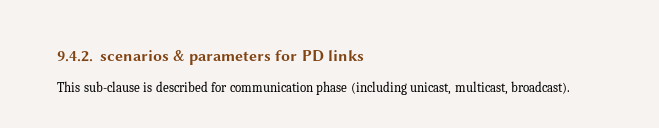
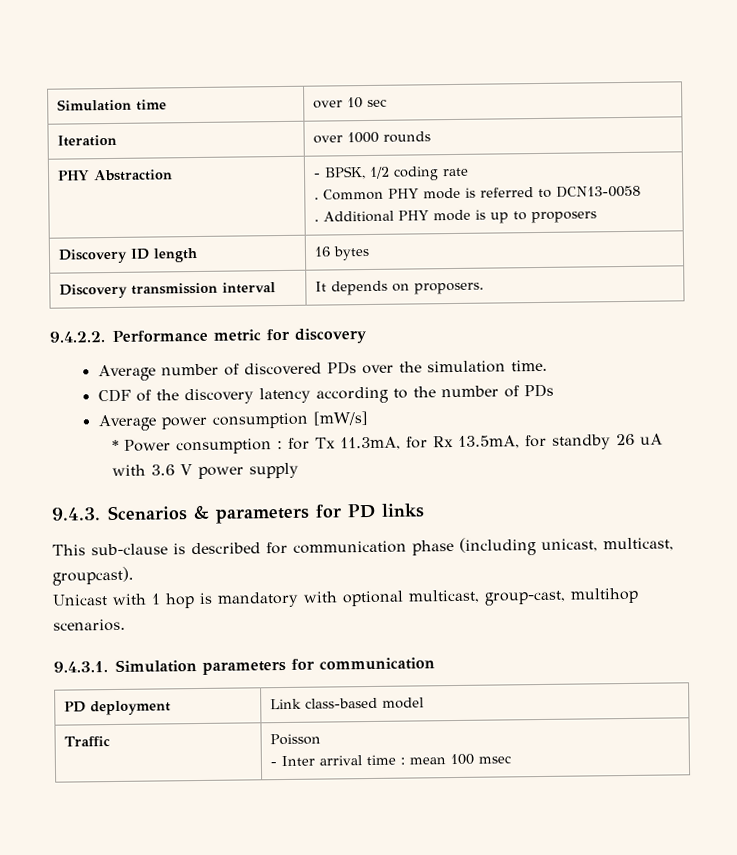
[57,50,169,62] 9.4.2. scenarios -> [56,98,167,112] [312,97,387,109] [56,134,117,147] [312,131,431,144] [56,169,173,182] [313,166,469,181] [313,185,641,201] [313,209,597,224] [57,247,198,264] [313,245,370,261] [58,282,276,299] [314,280,484,296] [49,328,368,344] [97,359,548,382] [97,383,554,405] [97,411,368,432] [111,433,663,455] [111,462,299,480] [51,505,188,522] Simulation time | over 10 sec // Iteration | over 1000 rounds // PHY Abstraction | - BPSK, 1/2 coding rate // . Common PHY mode is referred to DCN13-0058 // . Additional PHY mode is up to proposers // Discovery ID length | 16 bytes // Discovery transmission interval | It depends on proposers. // 9.4.2.2. Performance metric for discovery // Average number of discovered PDs over the simulation time. // CDF of the discovery latency according to the number of PDs // Average power consumption [mW/s] // * Power consumption : for Tx 11.3mA, for Rx 13.5mA, for standby 26 uA with 3.6 V power supply // 9.4.3. Scenarios
[511,81,571,94] broadcast). -> [52,566,134,586] [52,587,639,609] [53,618,126,632] [53,657,435,675] [63,700,171,716] [269,697,424,710] [63,736,110,747] [269,733,321,746] [269,753,511,767] groupcast). // Unicast with 1 hop is mandatory with optional multicast, group-cast, multihop scenarios. // 9.4.3.1. Simulation parameters for communication // PD deployment | Link class-based model // Traffic | Poisson // - Inter arrival time : mean 100 msec

